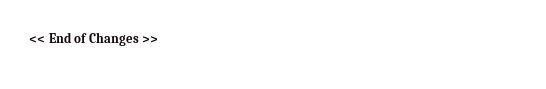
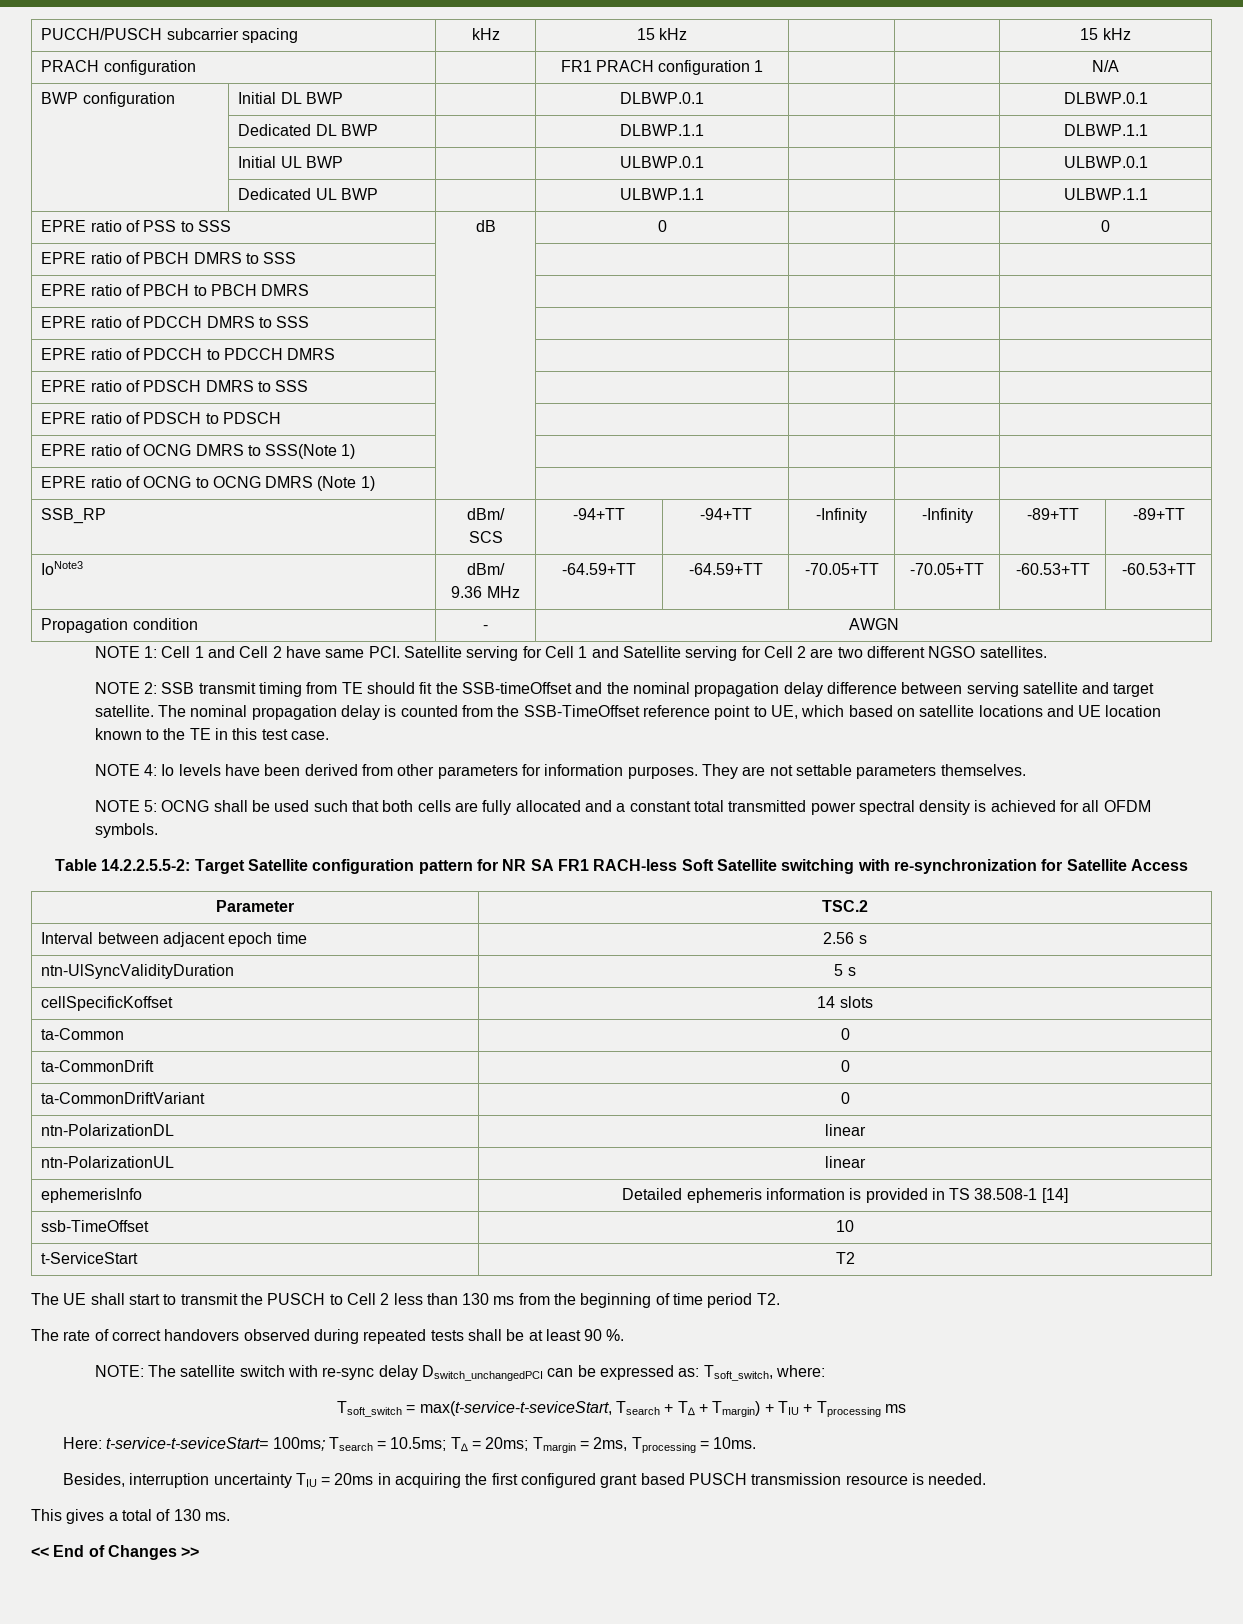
(29, 39) none -> [41,28,298,43] [471,28,500,40] [636,28,688,40] [1080,28,1131,40] [41,60,196,75] [560,60,764,75] [1092,60,1119,72] [41,92,175,107] [238,92,343,104] [619,92,704,104] [1063,92,1148,104] [238,124,378,136] [619,124,704,136] [1063,124,1148,136] [238,156,343,168] [619,156,704,168] [1063,156,1148,168] [238,188,378,200] [619,188,704,200] [1063,188,1148,200] [41,220,231,232] [475,220,496,232] [657,220,667,232] [1101,220,1110,232] [41,252,297,264] [41,284,310,296] [41,316,310,328] [41,348,336,360] [41,380,309,392] [41,412,281,424] [41,444,356,459] [41,476,375,491] [41,508,107,524] [467,508,505,520] [468,531,503,543] [572,508,625,520] [699,508,752,520] [815,508,867,523] [921,508,973,523] [1026,508,1079,520] [1132,508,1185,520] [41,561,84,575] [467,563,505,575] [451,586,520,598] [561,563,636,575] [688,563,763,575] [804,563,879,575] [909,563,984,575] [1015,563,1090,575] [1121,563,1196,575] [41,618,198,633] [483,625,488,630] [848,618,899,630] [94,646,1047,661] [94,682,1155,697] [94,705,1162,720] [94,728,329,740] [94,764,1026,779] [94,800,1151,815] [94,823,158,838] [55,859,1188,874] [216,900,294,912] [821,900,868,912] [41,932,307,947] [823,932,867,944] [41,964,235,979] [834,964,856,976] [41,996,174,1011] [817,996,873,1008] [41,1028,125,1040] [840,1028,850,1040] [41,1060,155,1072] [840,1060,850,1072] [41,1092,206,1104] [840,1092,850,1104] [41,1124,175,1136] [824,1124,866,1136] [41,1156,175,1168] [824,1156,866,1168] [41,1188,143,1203] [622,1188,1068,1203] [41,1220,150,1232] [835,1220,854,1232] [41,1252,139,1264] [835,1252,855,1264] [31,1293,780,1308] [31,1329,625,1344] [94,1365,825,1381] [337,1401,906,1417] [62,1437,757,1453] [62,1473,987,1488] [31,1509,230,1524] PUCCH/PUSCH subcarrier spacing | kHz | 15 kHz | | | 15 kHz // PRACH configuration | | FR1 PRACH configuration 1 | | | N/A // BWP configuration | Initial DL BWP | | DLBWP.0.1 | | | DLBWP.0.1 // | Dedicated DL BWP | | DLBWP.1.1 | | | DLBWP.1.1 // | Initial UL BWP | | ULBWP.0.1 | | | ULBWP.0.1 // | Dedicated UL BWP | | ULBWP.1.1 | | | ULBWP.1.1 // EPRE ratio of PSS to SSS | dB | 0 | | | 0 // EPRE ratio of PBCH DMRS to SSS | | | | | // EPRE ratio of PBCH to PBCH DMRS | | | | | // EPRE ratio of PDCCH DMRS to SSS | | | | | // EPRE ratio of PDCCH to PDCCH DMRS | | | | | // EPRE ratio of PDSCH DMRS to SSS | | | | | // EPRE ratio of PDSCH to PDSCH | | | | | // EPRE ratio of OCNG DMRS to SSS(Note 1) | | | | | // EPRE ratio of OCNG to OCNG DMRS (Note 1) | | | | | // SSB_RP | dBm/ // SCS | -94+TT | -94+TT | -Infinity | -Infinity | -89+TT | -89+TT // IoNote3 | dBm/ // 9.36 MHz | -64.59+TT | -64.59+TT | -70.05+TT | -70.05+TT | -60.53+TT | -60.53+TT // Propagation condition | - | AWGN // NOTE 1: Cell 1 and Cell 2 have same PCI. Satellite serving for Cell 1 and Satellite serving for Cell 2 are two different NGSO satellites. // NOTE 2: SSB transmit timing from TE should fit the SSB-timeOffset and the nominal propagation delay difference between serving satellite and target satellite. The nominal propagation delay is counted from the SSB-TimeOffset reference point to UE, which based on satellite locations and UE location known to the TE in this test case. // NOTE 4: Io levels have been derived from other parameters for information purposes. They are not settable parameters themselves. // NOTE 5: OCNG shall be used such that both cells are fully allocated and a constant total transmitted power spectral density is achieved for all OFDM symbols. // Table 14.2.2.5.5-2: Target Satellite configuration pattern for NR SA FR1 RACH-less Soft Satellite switching with re-synchronization for Satellite Access // Parameter | TSC.2 // Interval between adjacent epoch time | 2.56 s // ntn-UlSyncValidityDuration | 5 s // cellSpecificKoffset | 14 slots // ta-Common | 0 // ta-CommonDrift | 0 // ta-CommonDriftVariant | 0 // ntn-PolarizationDL | linear // ntn-PolarizationUL | linear // ephemerisInfo | Detailed ephemeris information is provided in TS 38.508-1 [14] // ssb-TimeOffset | 10 // t-ServiceStart | T2 // The UE shall start to transmit the PUSCH to Cell 2 less than 130 ms from the beginning of time period T2. // The rate of correct handovers observed during repeated tests shall be at least 90 %. // NOTE: The satellite switch with re-sync delay Dswitch_unchangedPCI can be expressed as: Tsoft_switch, where: // Tsoft_switch = max(t-service-t-seviceStart, Tsearch + T∆ + Tmargin) + TIU + Tprocessing ms // Here: t-service-t-seviceStart= 100ms; Tsearch = 10.5ms; T∆ = 20ms; Tmargin = 2ms, Tprocessing = 10ms. // Besides, interruption uncertainty TIU = 20ms in acquiring the first configured grant based PUSCH transmission resource is needed. // This gives a total of 130 ms. //

